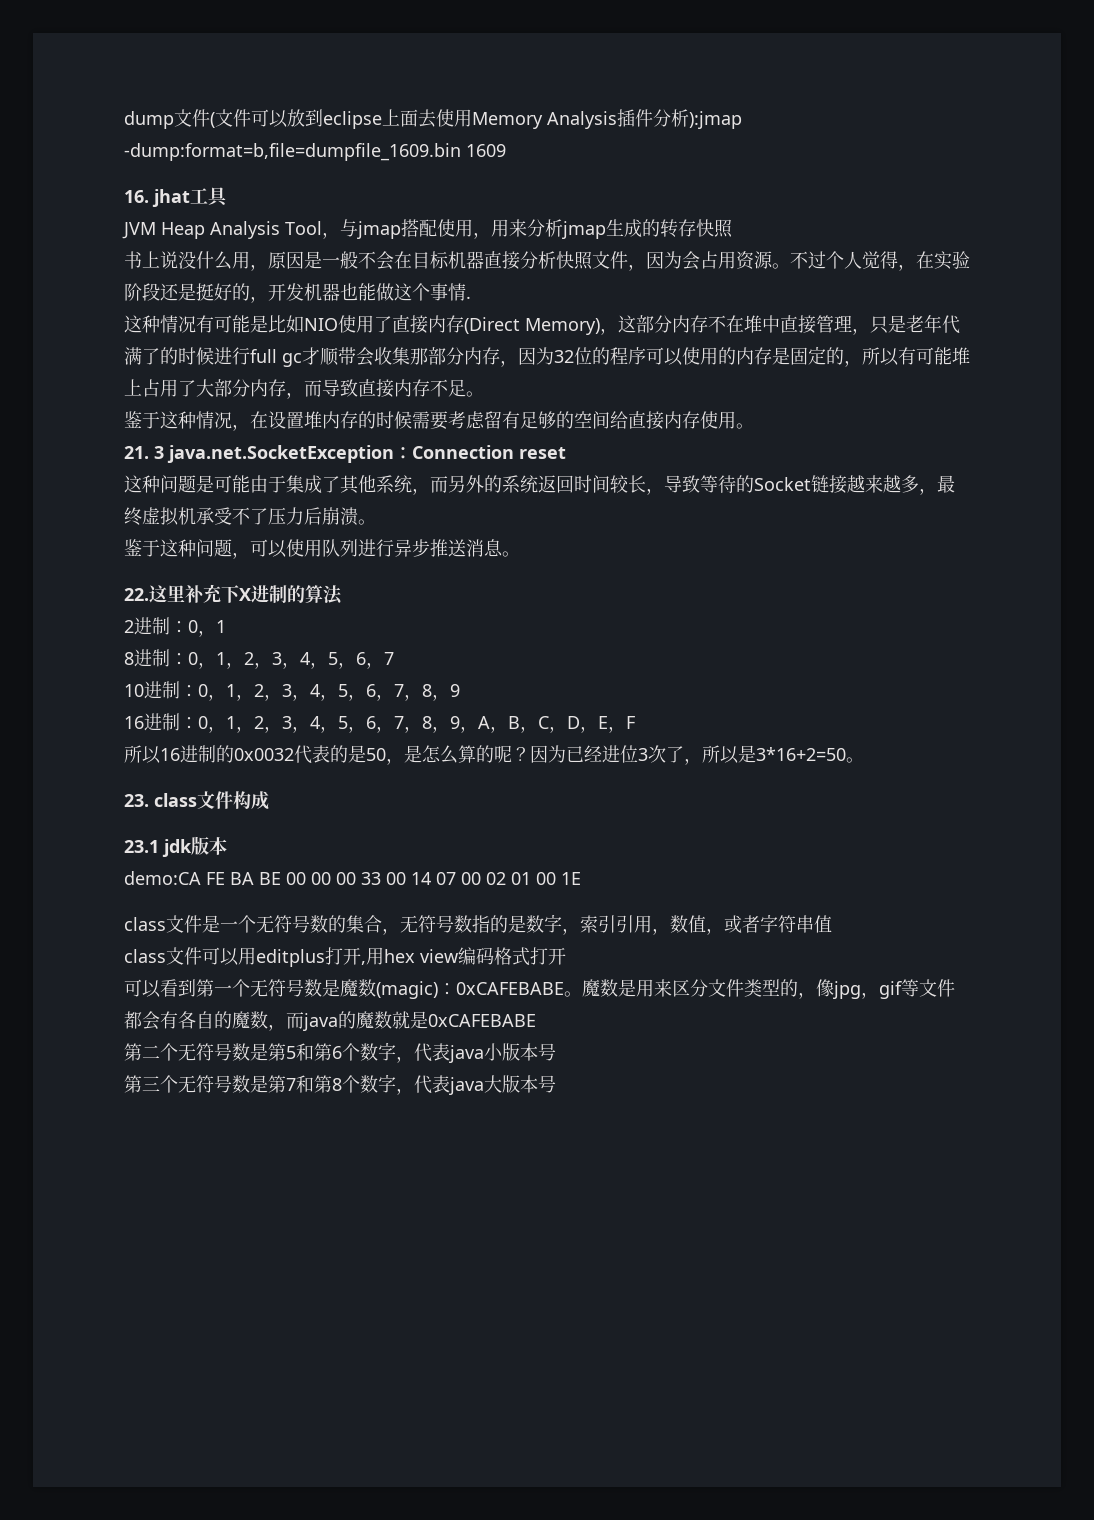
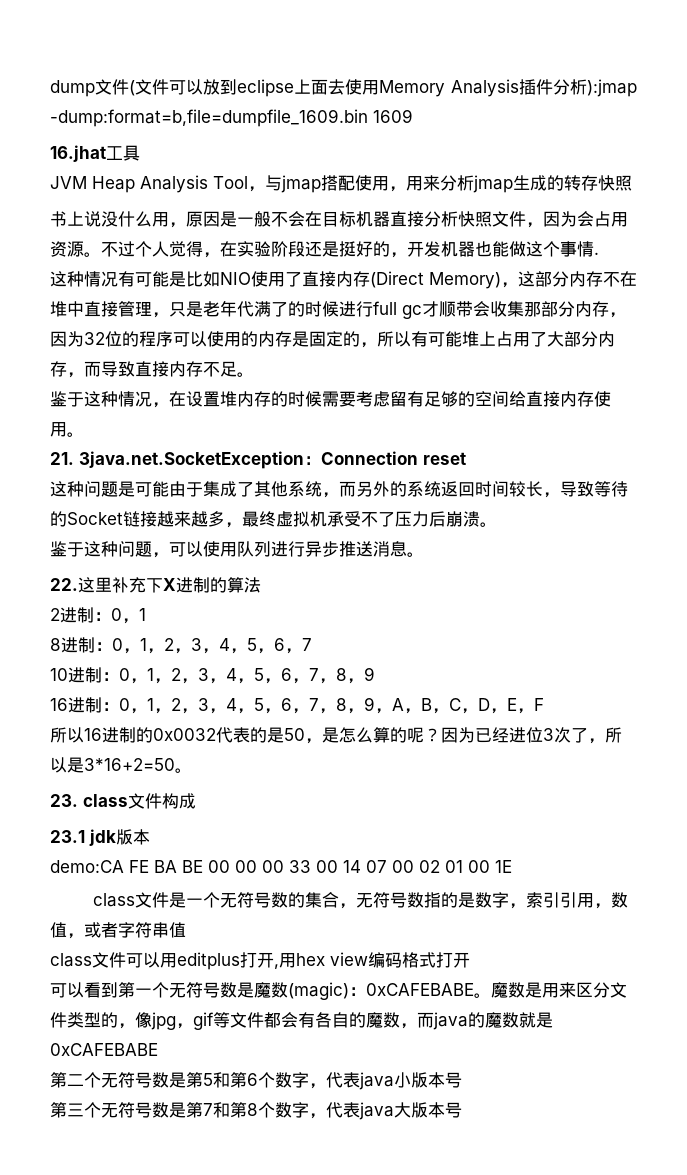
[124,189,190,207] 16. jhat -> [50,145,106,162] 16.jhat
[154,445,394,463] 3 java.net.SocketException -> [79,451,304,469] 3java.net.SocketException

